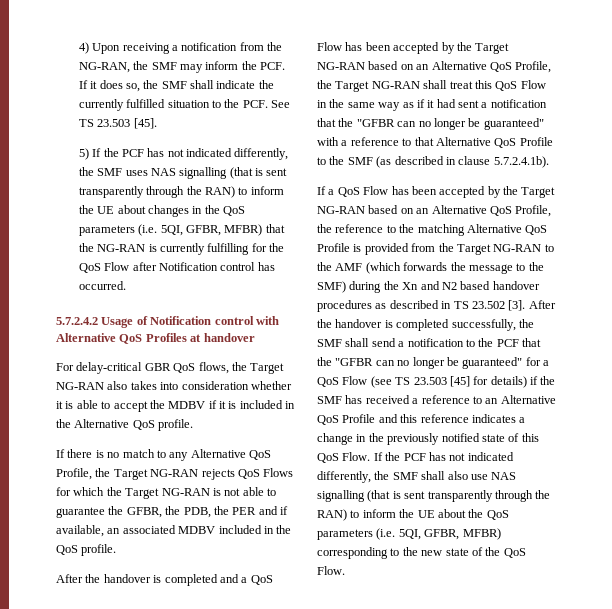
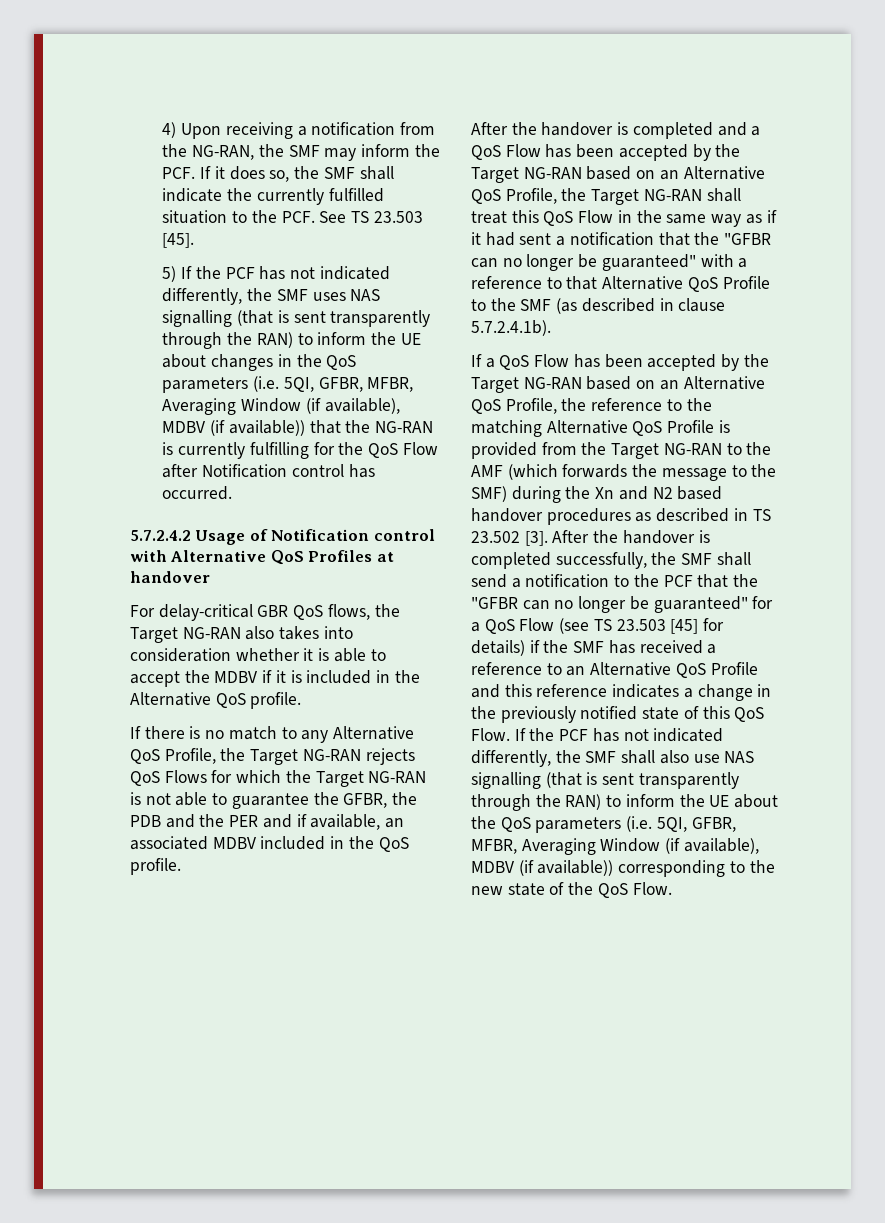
[224,224,263,236] MFBR) -> [367,377,414,392] [162,398,400,415] [162,420,305,436] MFBR, Averaging Window (if available), MDBV (if available))
[183,507,211,518] PDB, -> [130,814,195,828] PDB and
[462,528,501,540] MFBR) -> [471,838,759,855] [471,860,614,876] MFBR, Averaging Window (if available), MDBV (if available))

